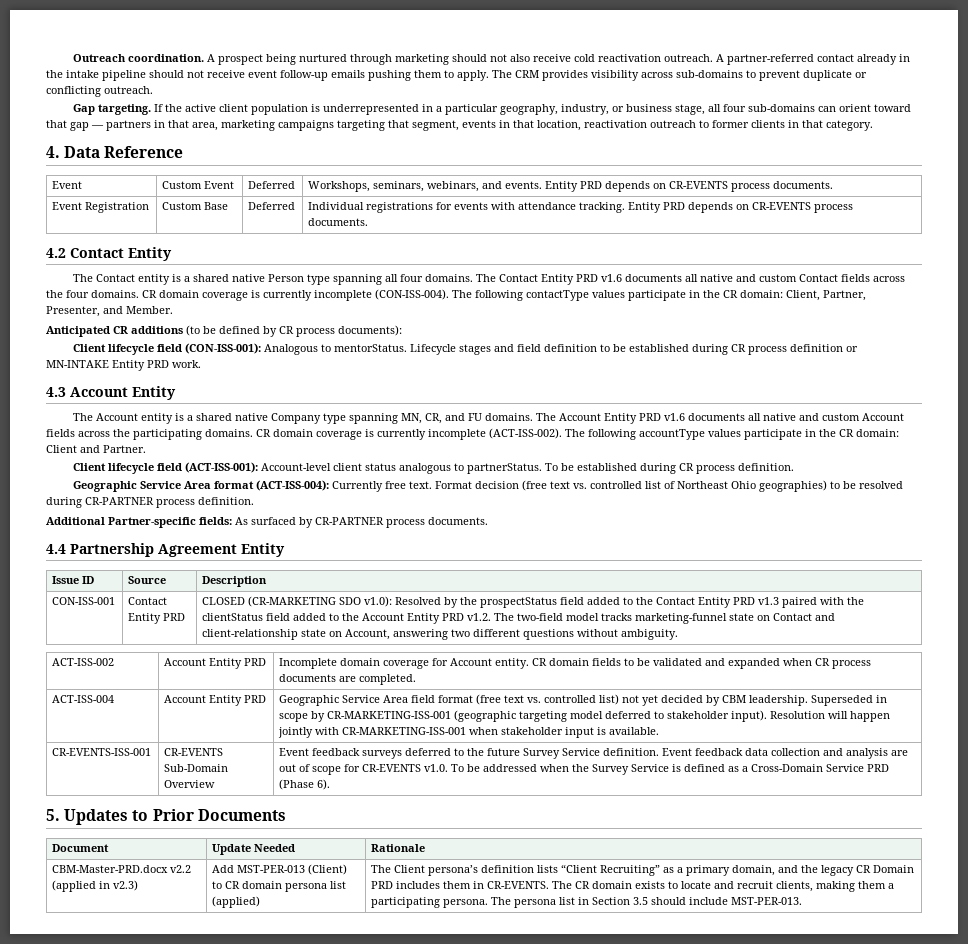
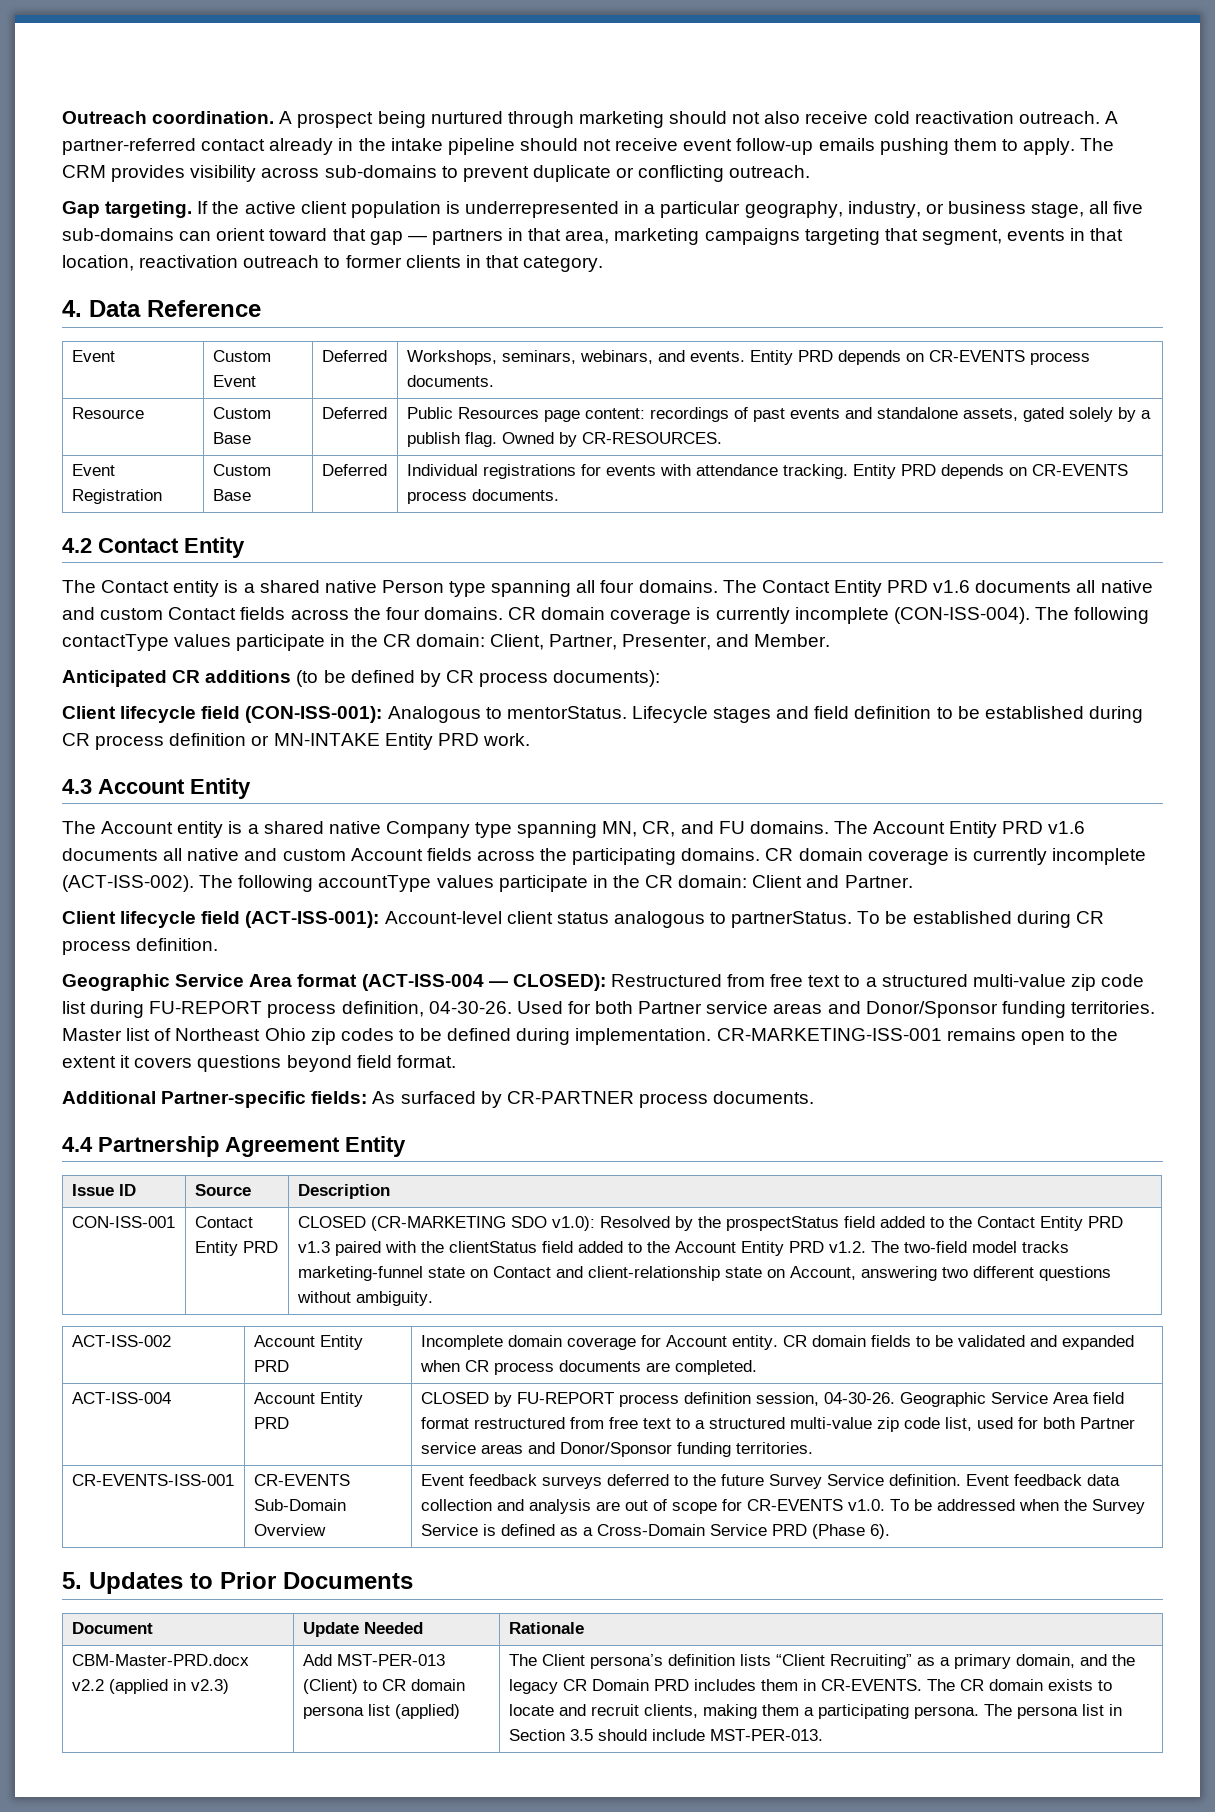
[722,104,746,112] four -> [1113,201,1144,214] five
(834, 185) none -> [71,407,144,419] [212,407,271,419] [212,432,251,444] [321,407,387,419] [406,407,1151,422] [406,432,722,447] // Resource | Custom Base | Deferred | Public Resources page content: recordings of past events and standalone assets, gated solely by a publish flag. Owned by CR-RESOURCES.
[255,480,903,492] [46,497,254,508] (ACT-ISS-004): Currently free text. Format decision (free text vs. controlled list of Northeast Ohio geographies) to be resolved during CR-PARTNER process definition. -> [361,974,1145,991] [62,1001,1155,1018] [62,1028,1119,1045] [62,1055,456,1072] (ACT-ISS-004 — CLOSED): Restructured from free text to a structured multi-value zip code list during FU-REPORT process definition, 04-30-26. Used for both Partner service areas and Donor/Sponsor funding territories. Master list of Northeast Ohio zip codes to be defined during implementation. CR-MARKETING-ISS-001 remains open to the extent it covers questions beyond field format.
(267, 699) none -> [420,1392,895,1407] CLOSED by FU-REPORT process definition session, 04-30-26.
[476,694,888,706] [279,710,891,722] [278,727,660,738] (free text vs. controlled list) not yet decided by CBM leadership. Superseded in scope by CR-MARKETING-ISS-001 (geographic targeting model deferred to stakeholder input). Resolution will happen jointly with CR-MARKETING-ISS-001 when stakeholder input is available. -> [473,1417,1135,1432] [420,1442,813,1457] restructured from free text to a structured multi-value zip code list, used for both Partner service areas and Donor/Sponsor funding territories.

